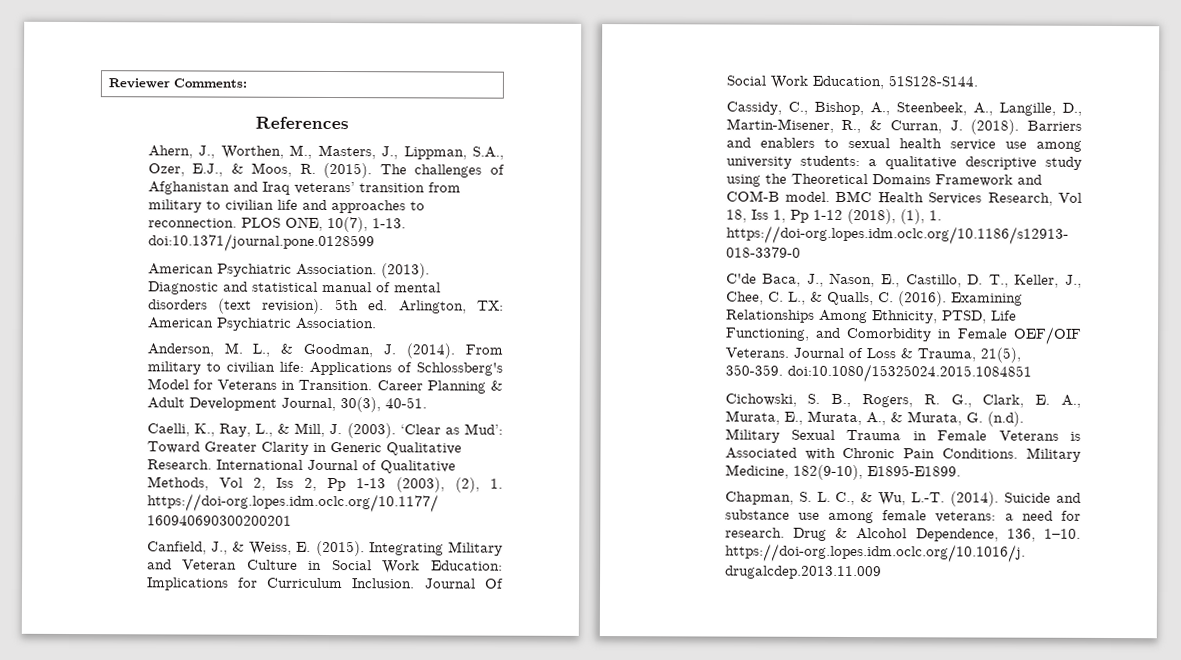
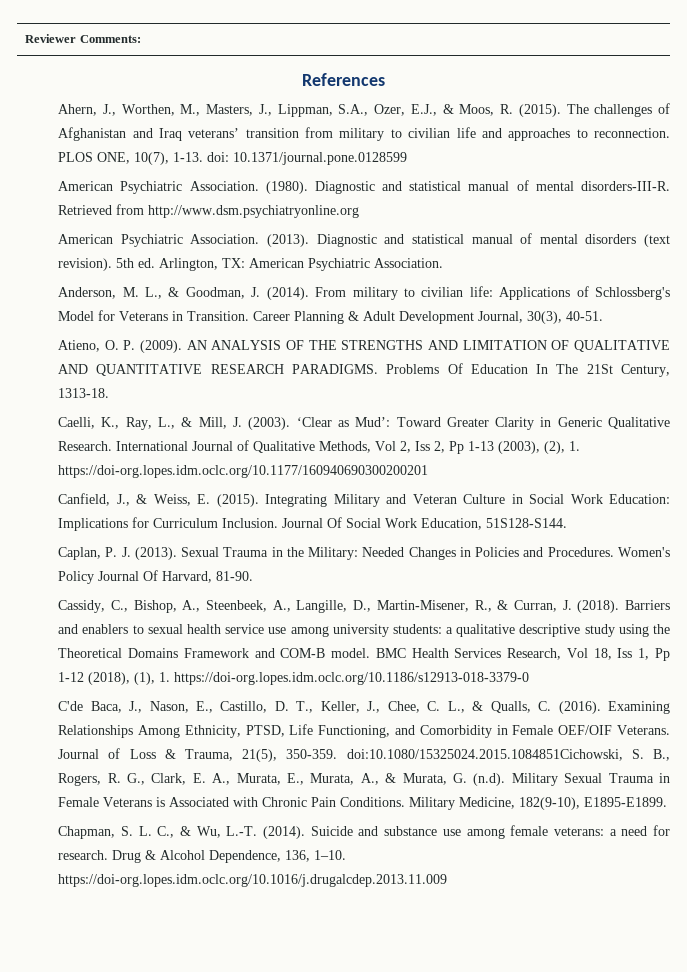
[147,233,375,253] doi:10.1371/journal.pone.0128599 -> [207,152,408,165] [58,180,671,194] [58,204,360,218] doi: 10.1371/journal.pone.0128599 // American Psychiatric Association. (1980). Diagnostic and statistical manual of mental disorders-III-R. Retrieved from http://www.dsm.psychiatryonline.org
(427, 403) none -> [58,340,670,353] [58,363,671,377] [58,388,110,398] // Atieno, O. P. (2009). AN ANALYSIS OF THE STRENGTHS AND LIMITATION OF QUALITATIVE AND QUANTITATIVE RESEARCH PARADIGMS. Problems Of Education In The 21St Century, 1313-18.
(978, 81) none -> [58,547,670,560] [58,570,254,584] // Caplan, P. J. (2013). Sexual Trauma in the Military: Needed Changes in Policies and Procedures. Women's Policy Journal Of Harvard, 81-90.
[786,363,1032,383] [724,393,797,407] doi:10.1080/15325024.2015.1084851 // Cichowski, -> [346,749,623,761] doi:10.1080/15325024.2015.1084851Cichowski,

